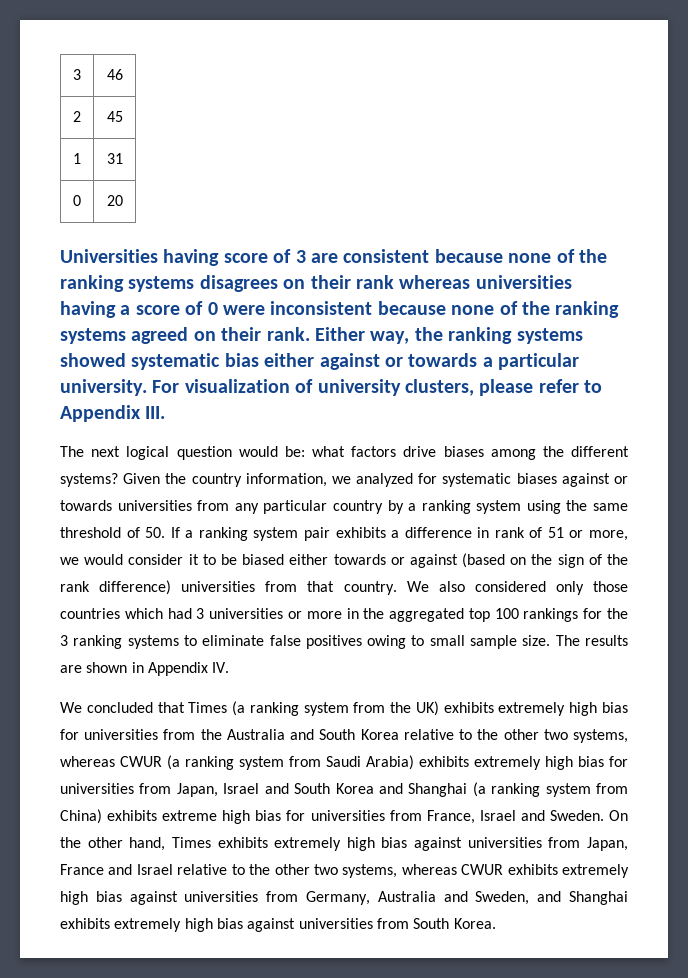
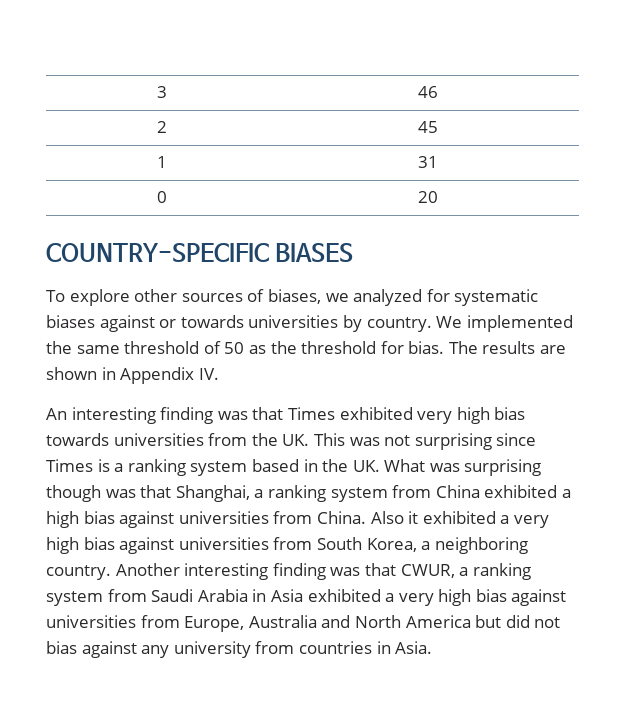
[60,249,607,266] [60,275,572,292] [60,301,620,318] [60,327,583,344] [60,353,580,370] [60,379,603,396] [60,405,166,422] [60,446,630,460] [60,473,327,487] Universities having score of 3 are consistent because none of the ranking systems disagrees on their rank whereas universities having a score of 0 were inconsistent because none of the ranking systems agreed on their rank. Either way, the ranking systems showed systematic bias either against or towards a particular university. For visualization of university clusters, please refer to Appendix III. // The next logical question would be: what factors drive biases among the different systems? Given the country information, -> [46,243,354,262] [46,289,321,306] COUNTRY-SPECIFIC BIASES // To explore other sources of biases,
[197,500,628,514] [60,527,628,541] [60,553,628,568] [60,580,629,595] [60,608,628,622] [60,635,551,649] from any particular country by a ranking system using the same threshold of 50. If a ranking system pair exhibits a difference in rank of 51 or more, we would consider it to be biased either towards or against (based on the sign of the rank difference) universities from that country. We also considered only those countries which had 3 universities or more in the aggregated top 100 rankings for the 3 ranking systems to eliminate false positives owing to small sample size. -> [342,315,573,332] [46,341,445,354] by country. We implemented the same threshold of 50 as the threshold for bias.
[60,701,628,716] [60,729,628,743] [60,755,628,770] [60,782,628,797] [60,809,628,824] [60,837,628,851] [60,864,629,878] [60,891,628,905] [60,918,182,932] We concluded that Times (a ranking system from the UK) exhibits extremely high bias for universities from the Australia and South Korea relative to the other two systems, whereas CWUR (a ranking system from Saudi Arabia) exhibits extremely high bias for universities from Japan, Israel and South Korea and Shanghai (a ranking system from China) exhibits extreme high bias for universities from France, Israel and Sweden. On the other hand, Times exhibits extremely high bias against universities from Japan, France and Israel relative to the other two systems, whereas CWUR exhibits extremely high bias against universities from Germany, Australia and Sweden, and Shanghai exhibits extremely -> [46,407,526,424] [46,433,537,450] [46,459,542,476] [46,485,571,502] [46,511,549,528] An interesting finding was that Times exhibited very high bias towards universities from the UK. This was not surprising since Times is a ranking system based in the UK. What was surprising though was that Shanghai, a ranking system from China exhibited a high bias against universities from China. Also it exhibited a very
[453,918,496,929] Korea. -> [366,537,528,554] [46,563,531,580] [46,589,567,606] [46,615,561,632] [46,641,433,658] Korea, a neighboring country. Another interesting finding was that CWUR, a ranking system from Saudi Arabia in Asia exhibited a very high bias against universities from Europe, Australia and North America but did not bias against any university from countries in Asia.

